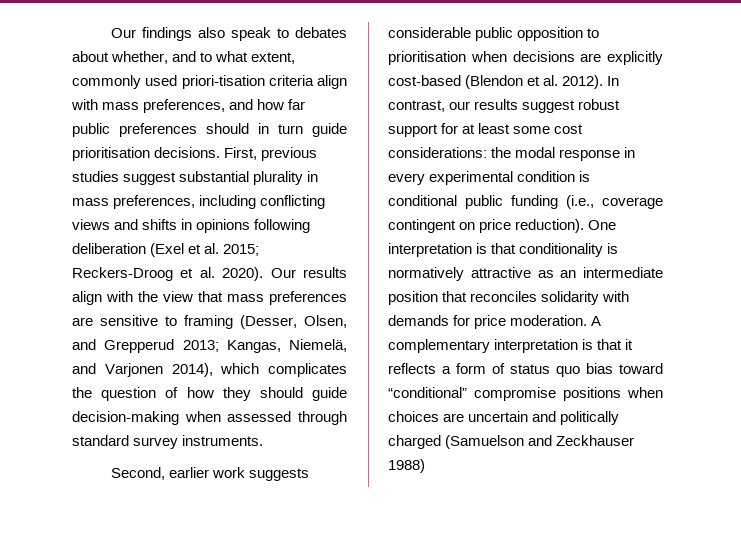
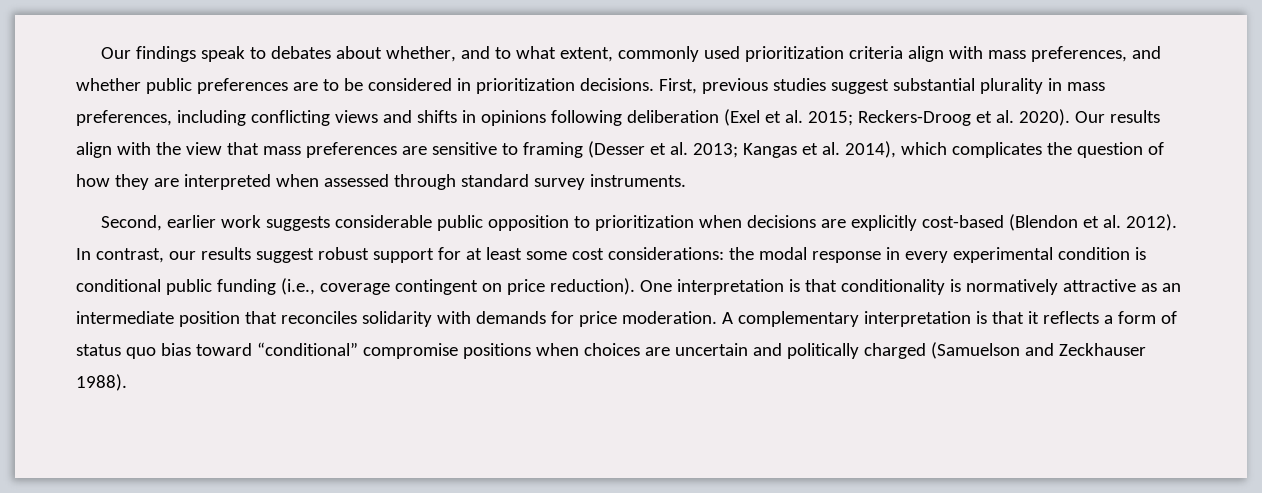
[197,27,225,38] also -> (197, 54) none
[181,75,265,89] priori-tisation -> [745,46,845,62] prioritization
[257,99,306,110] [72,123,347,137] [72,147,150,161] how far public preferences should in turn guide prioritisation -> [76,78,575,94] whether public preferences are to be considered in prioritization
[240,315,347,329] [72,339,347,353] [72,363,163,377] (Desser, Olsen, and Grepperud 2013; Kangas, Niemelä, and Varjonen -> [587,141,840,158] (Desser et al. 2013; Kangas et al.
[259,387,348,401] [72,411,179,425] should guide decision-making -> [153,174,271,190] are interpreted
[388,51,466,65] prioritisation -> [595,215,695,231] prioritization
[388,459,425,473] 1988) -> [76,374,127,391] 1988).

